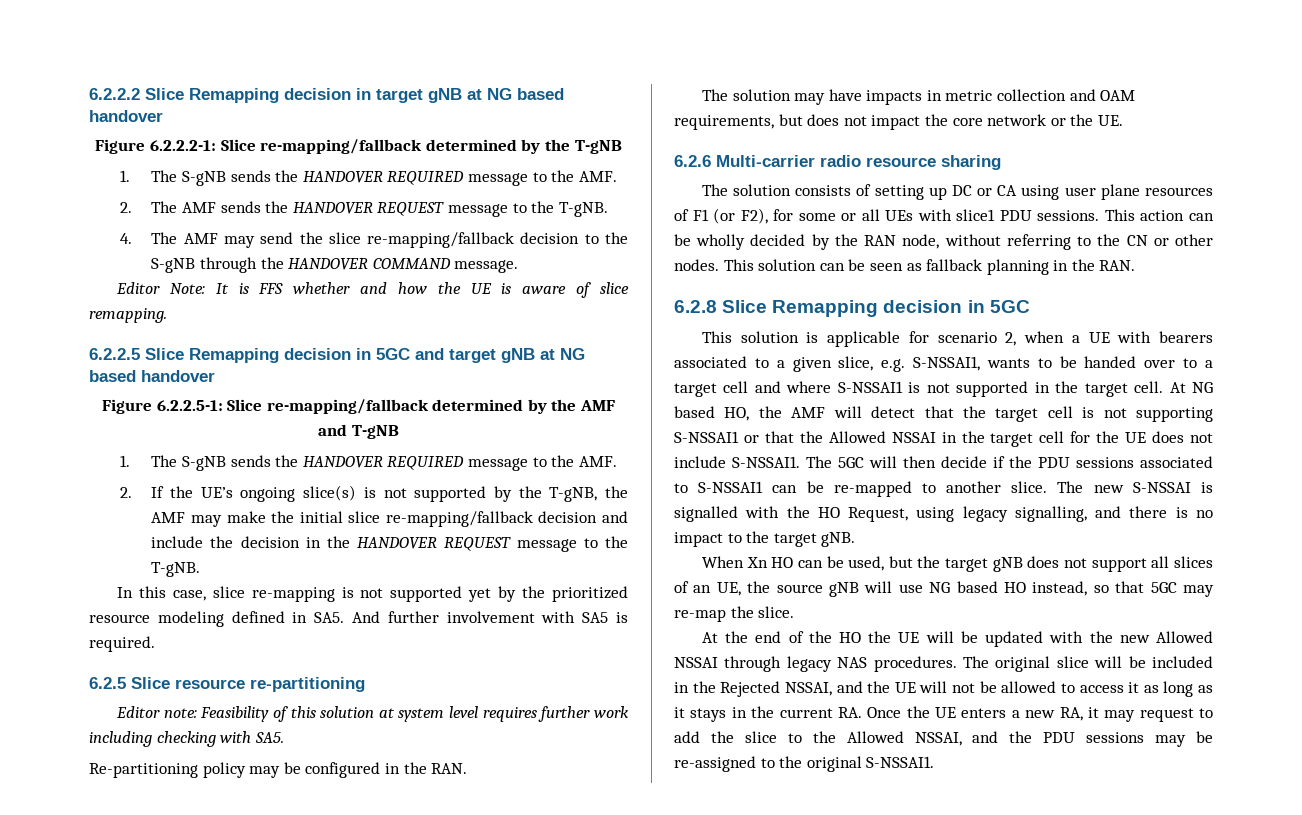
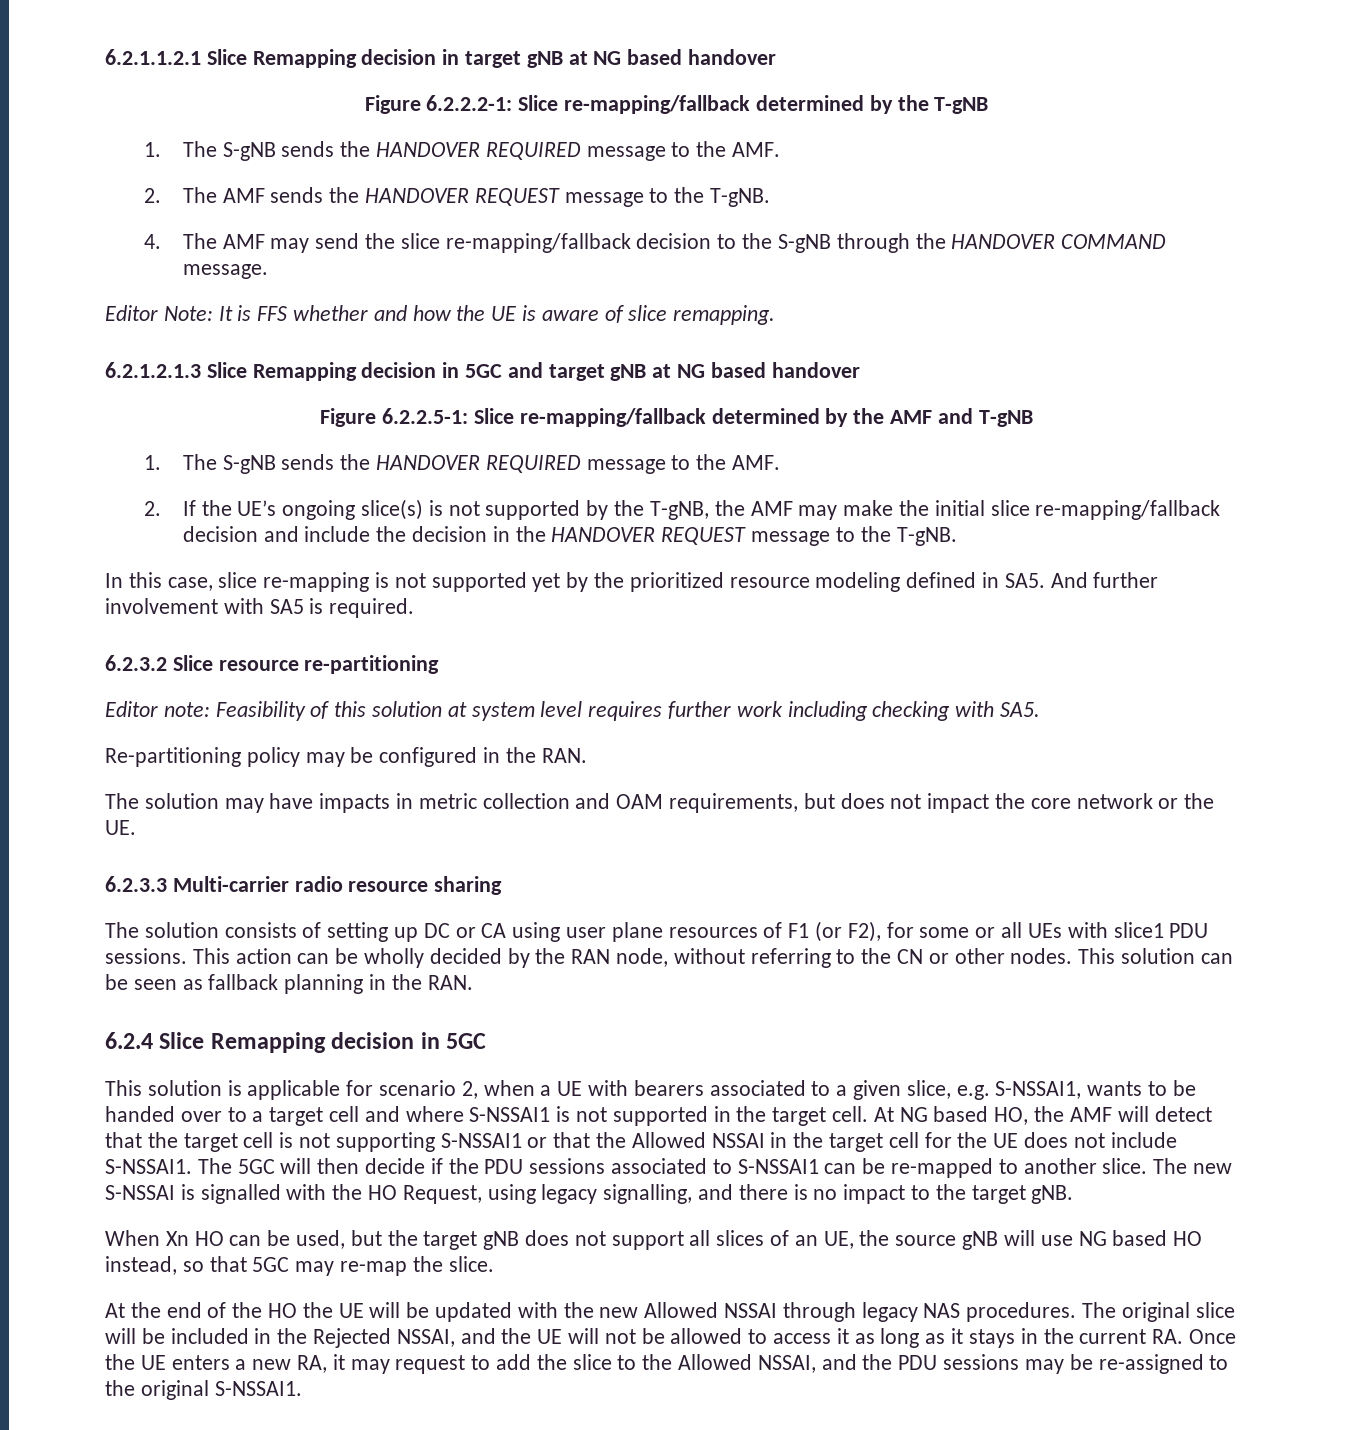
[89,88,140,100] 6.2.2.2 -> [105,49,201,65] 6.2.1.1.2.1
[89,348,140,360] 6.2.2.5 -> [105,362,201,378] 6.2.1.2.1.3
[89,677,126,689] 6.2.5 -> [105,655,167,671] 6.2.3.2
[674,155,711,167] 6.2.6 -> [105,876,167,892] 6.2.3.3
[674,300,717,313] 6.2.8 -> [105,1032,153,1049] 6.2.4

